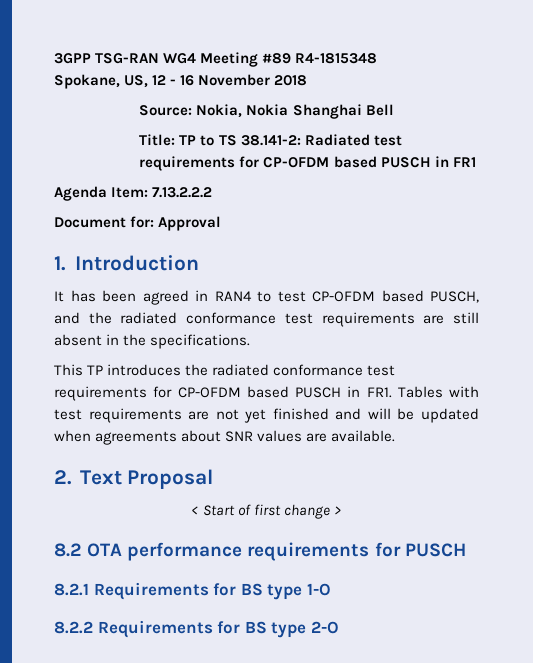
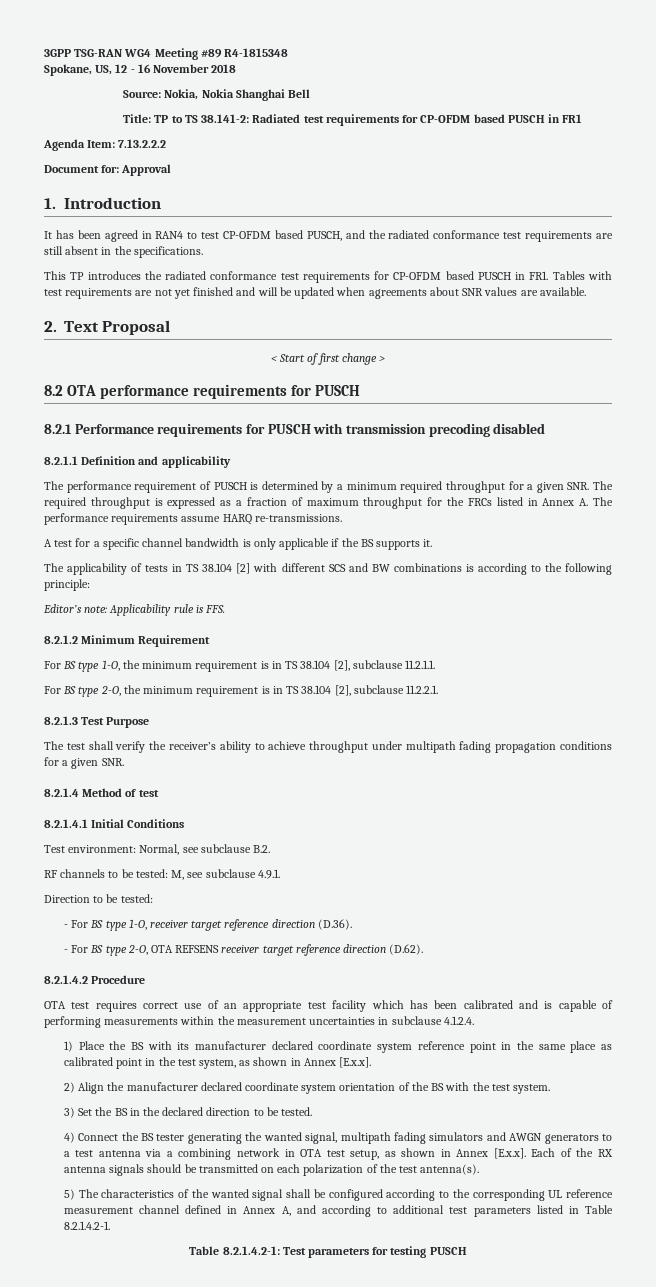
[93,582,331,600] [54,620,339,638] Requirements for BS type 1-O // 8.2.2 Requirements for BS type 2-O -> [74,423,546,437] [44,456,231,468] [44,481,613,493] [44,497,613,509] [44,513,342,525] [44,538,433,550] [44,563,612,575] [44,579,90,591] [43,604,226,616] [44,635,211,647] [44,660,436,672] [44,685,439,697] [44,716,150,728] [44,741,612,753] [44,757,124,769] [44,788,159,797] [44,819,185,828] [44,844,271,855] [44,869,280,880] [44,894,153,903] [63,919,352,931] [63,944,424,956] [44,975,146,984] [44,1000,614,1012] [44,1016,474,1028] [63,1041,613,1053] [63,1057,372,1069] [63,1082,551,1094] [63,1107,313,1118] [63,1132,613,1144] [63,1148,613,1160] [63,1164,480,1176] [63,1189,614,1201] [63,1205,613,1217] [63,1221,110,1230] [189,1246,467,1258] Performance requirements for PUSCH with transmission precoding disabled // 8.2.1.1 Definition and applicability // The performance requirement of PUSCH is determined by a minimum required throughput for a given SNR. The required throughput is expressed as a fraction of maximum throughput for the FRCs listed in Annex A. The performance requirements assume HARQ re-transmissions. // A test for a specific channel bandwidth is only applicable if the BS supports it. // The applicability of tests in TS 38.104 [2] with different SCS and BW combinations is according to the following principle: // Editor’s note: Applicability rule is FFS. // 8.2.1.2 Minimum Requirement // For BS type 1-O, the minimum requirement is in TS 38.104 [2], subclause 11.2.1.1. // For BS type 2-O, the minimum requirement is in TS 38.104 [2], subclause 11.2.2.1. // 8.2.1.3 Test Purpose // The test shall verify the receiver’s ability to achieve throughput under multipath fading propagation conditions for a given SNR. // 8.2.1.4 Method of test // 8.2.1.4.1 Initial Conditions // Test environment: Normal, see subclause B.2. // RF channels to be tested: M, see subclause 4.9.1. // Direction to be tested: // - For BS type 1-O, receiver target reference direction (D.36). // - For BS type 2-O, OTA REFSENS receiver target reference direction (D.62). // 8.2.1.4.2 Procedure // OTA test requires correct use of an appropriate test facility which has been calibrated and is capable of performing measurements within the measurement uncertainties in subclause 4.1.2.4. // 1) Place the BS with its manufacturer declared coordinate system reference point in the same place as calibrated point in the test system, as shown in Annex [E.x.x]. // 2) Align the manufacturer declared coordinate system orientation of the BS with the test system. // 3) Set the BS in the declared direction to be tested. // 4) Connect the BS tester generating the wanted signal, multipath fading simulators and AWGN generators to a test antenna via a combining network in OTA test setup, as shown in Annex [E.x.x]. Each of the RX antenna signals should be transmitted on each polarization of the test antenna(s). // 5) The characteristics of the wanted signal shall be configured according to the corresponding UL reference measurement channel defined in Annex A, and according to additional test parameters listed in Table 8.2.1.4.2-1. // Table 8.2.1.4.2-1: Test parameters for testing PUSCH

